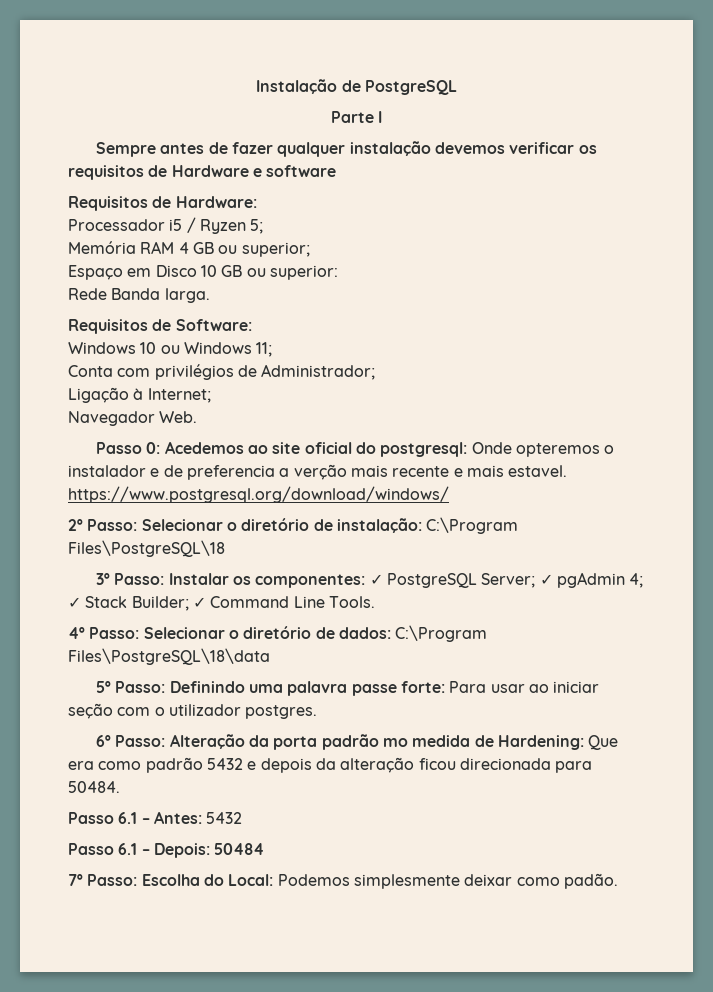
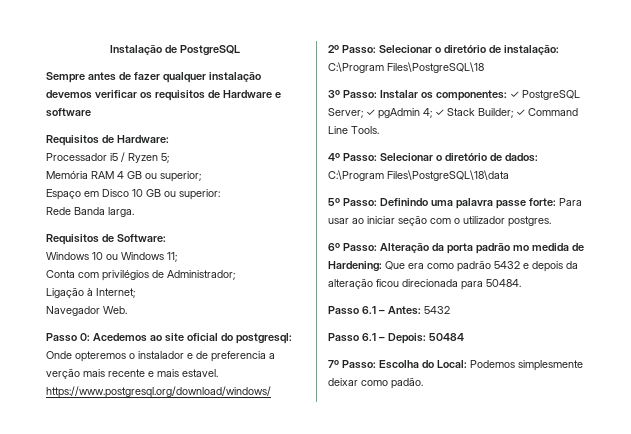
[330,111,383,123] // Parte I -> (240, 50) none

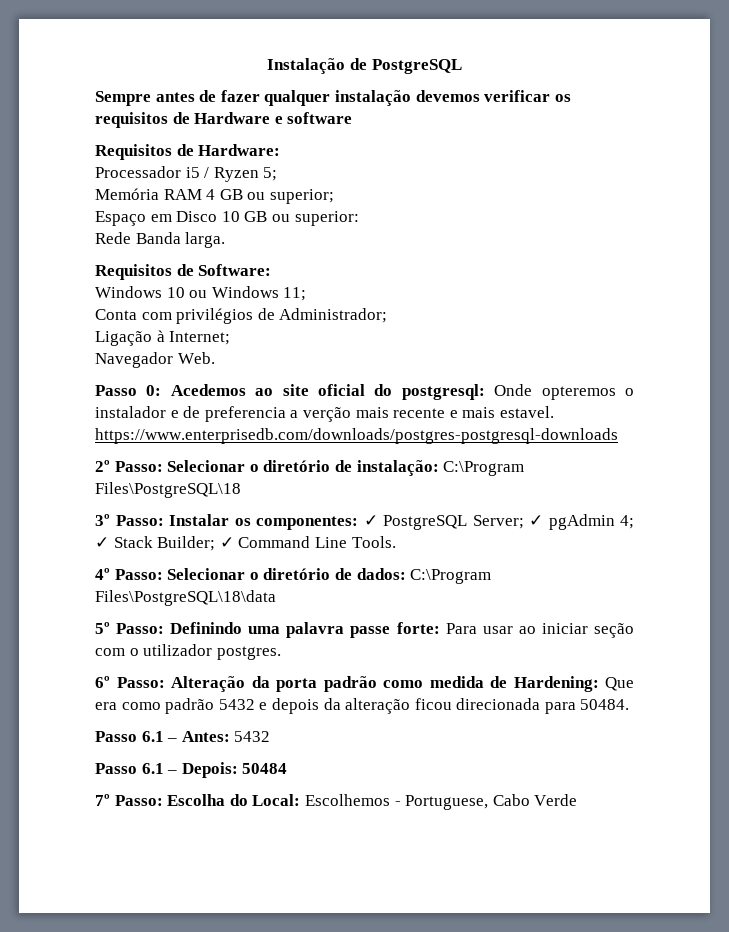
[46,386,271,398] https://www.postgresql.org/download/windows/ -> [95,428,618,444] https://www.enterprisedb.com/downloads/postgres-postgresql-downloads
[513,245,529,251] mo -> [383,680,423,688] como
[470,360,583,371] [328,377,423,389] Podemos simplesmente deixar como padão. -> [304,794,578,810] Escolhemos - Portuguese, Cabo Verde

